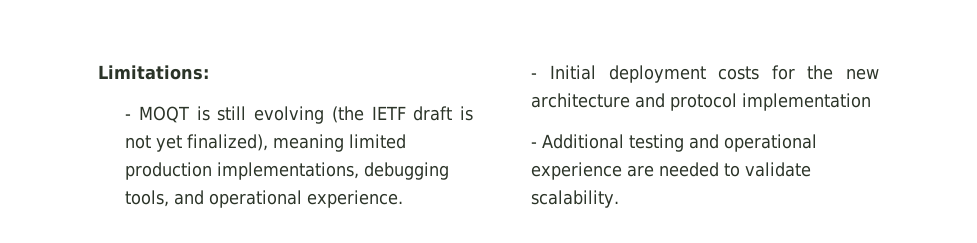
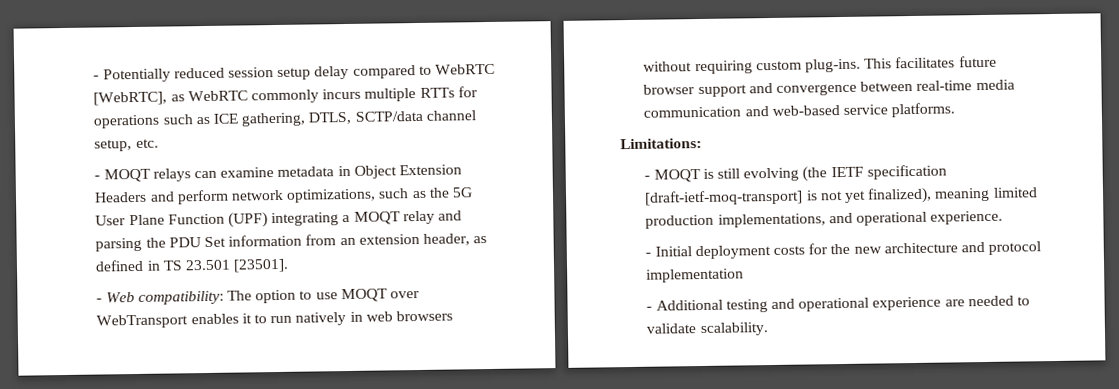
(98, 72) none -> [93,63,495,83] [93,86,478,106] [93,110,476,129] [94,138,159,152] [94,164,462,183] [94,187,473,205] [95,210,462,228] [95,233,488,252] [95,258,290,273] [96,288,420,305] [96,310,453,329] [643,55,997,75] [643,79,1015,98] [643,102,956,118] - Potentially reduced session setup delay compared to WebRTC [WebRTC], as WebRTC commonly incurs multiple RTTs for operations such as ICE gathering, DTLS, SCTP/data channel setup, etc. // - MOQT relays can examine metadata in Object Extension Headers and perform network optimizations, such as the 5G User Plane Function (UPF) integrating a MOQT relay and parsing the PDU Set information from an extension header, as defined in TS 23.501 [23501]. // - Web compatibility: The option to use MOQT over WebTransport enables it to run natively in web browsers without requiring custom plug-ins. This facilitates future browser support and convergence between real-time media communication and web-based service platforms. //
[413,106,453,121] draft -> [866,164,947,180] [644,189,804,206] specification [draft-ietf-moq-transport]
[364,162,450,180] [125,190,170,207] debugging tools, -> (826, 220) none

